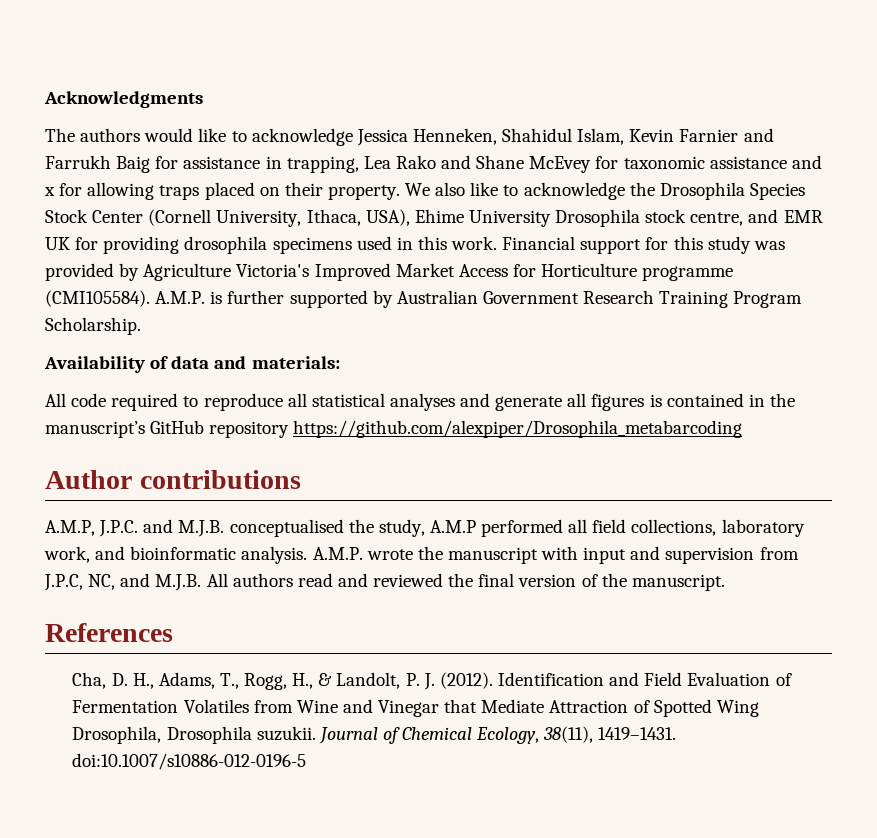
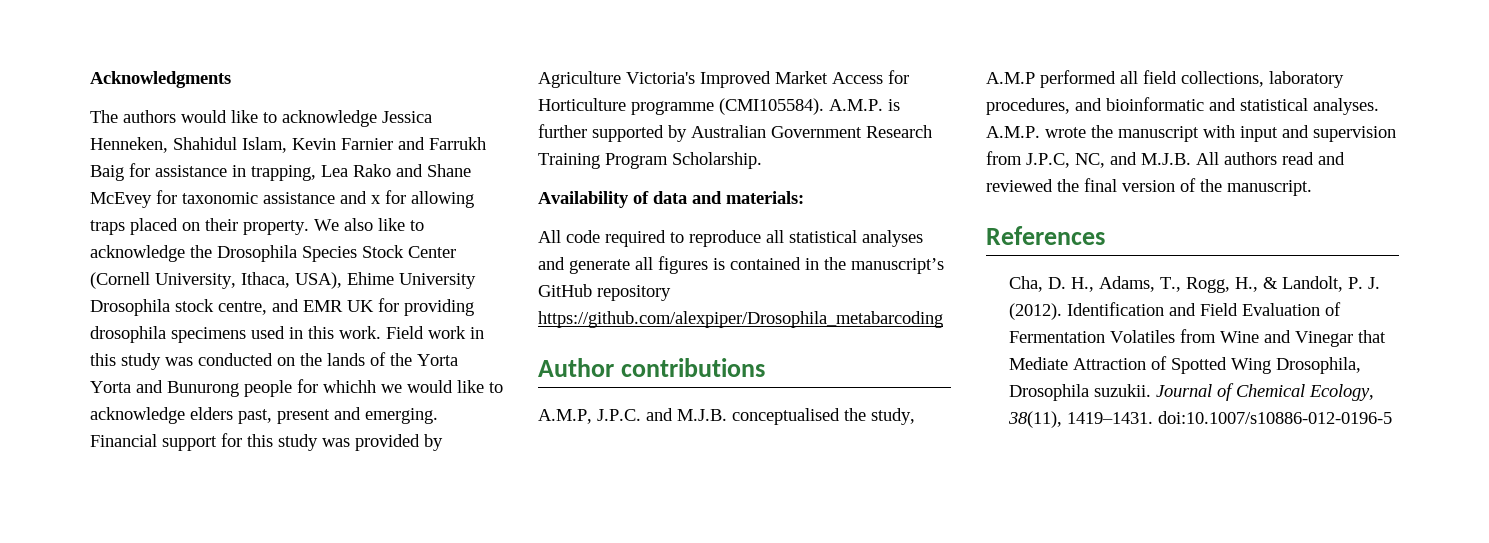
(498, 243) none -> [386,326,484,339] [90,352,458,370] [90,379,503,397] [90,407,438,424] Field work in this study was conducted on the lands of the Yorta Yorta and Bunurong people for whichh we would like to acknowledge elders past, present and emerging.
[44,546,90,563] work, -> [986,98,1070,115] procedures,
[241,546,308,564] analysis. -> [1209,98,1379,115] and statistical analyses.

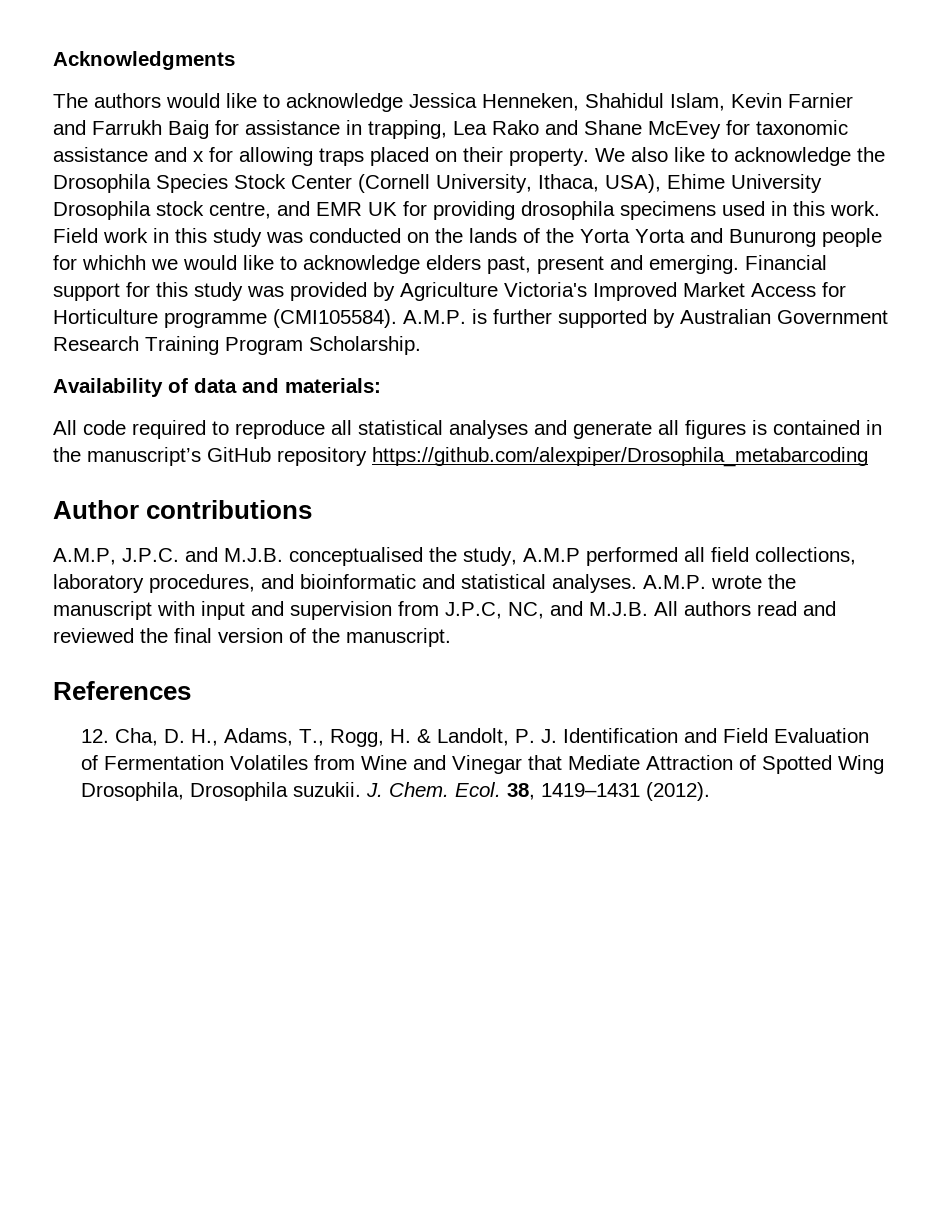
(1105, 235) none -> [80,729,109,743] 12.
[1234,277,1258,292] H., -> [389,729,411,743] H.
[1008,303,1062,320] (2012). -> (557, 736) none
[1155,383,1374,401] [1007,411,1392,428] Journal of Chemical Ecology, 38(11), 1419–1431. doi:10.1007/s10886-012-0196-5 -> [365,782,710,801] J. Chem. Ecol. 38, 1419–1431 (2012).

